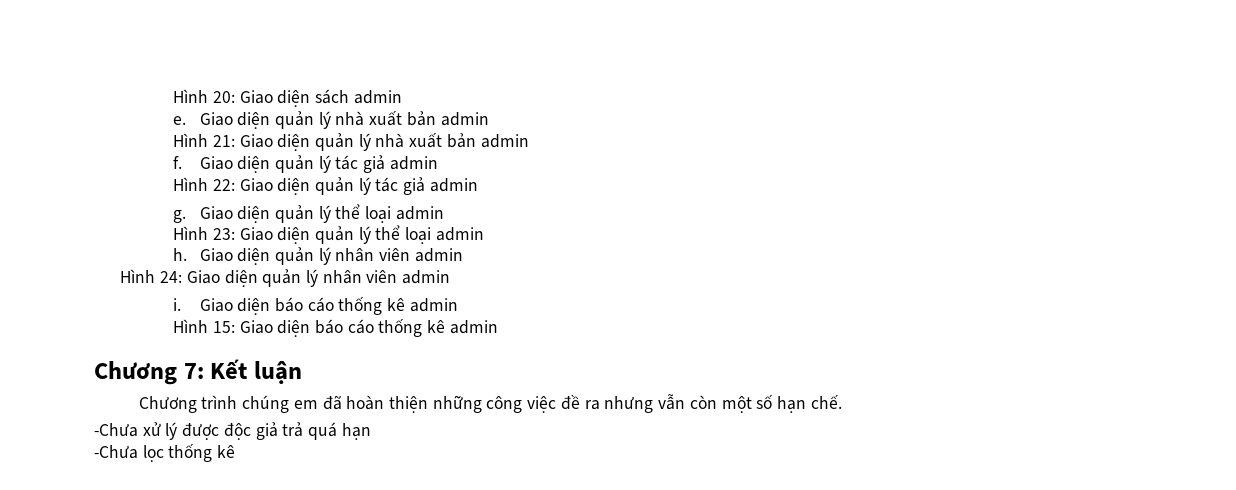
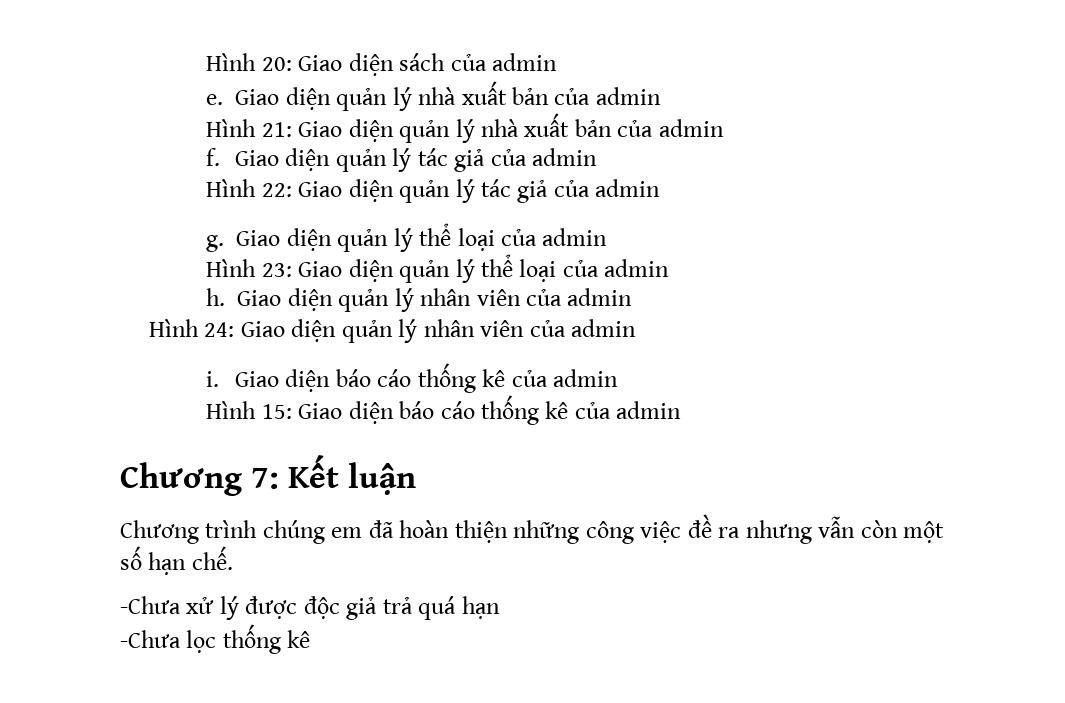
(350, 96) none -> [450,54,487,71] của
(436, 118) none -> [554,88,591,105] của
(476, 140) none -> [617,120,654,137] của
(386, 164) none -> [490,149,527,166] của
(426, 186) none -> [553,180,590,197] của
(392, 214) none -> [500,229,537,246] của
(432, 235) none -> [562,260,599,277] của
(411, 254) none -> [525,289,562,306] của
(398, 276) none -> [529,320,566,337] của
(406, 304) none -> [511,370,548,387] của
(446, 326) none -> [574,402,611,419] của

